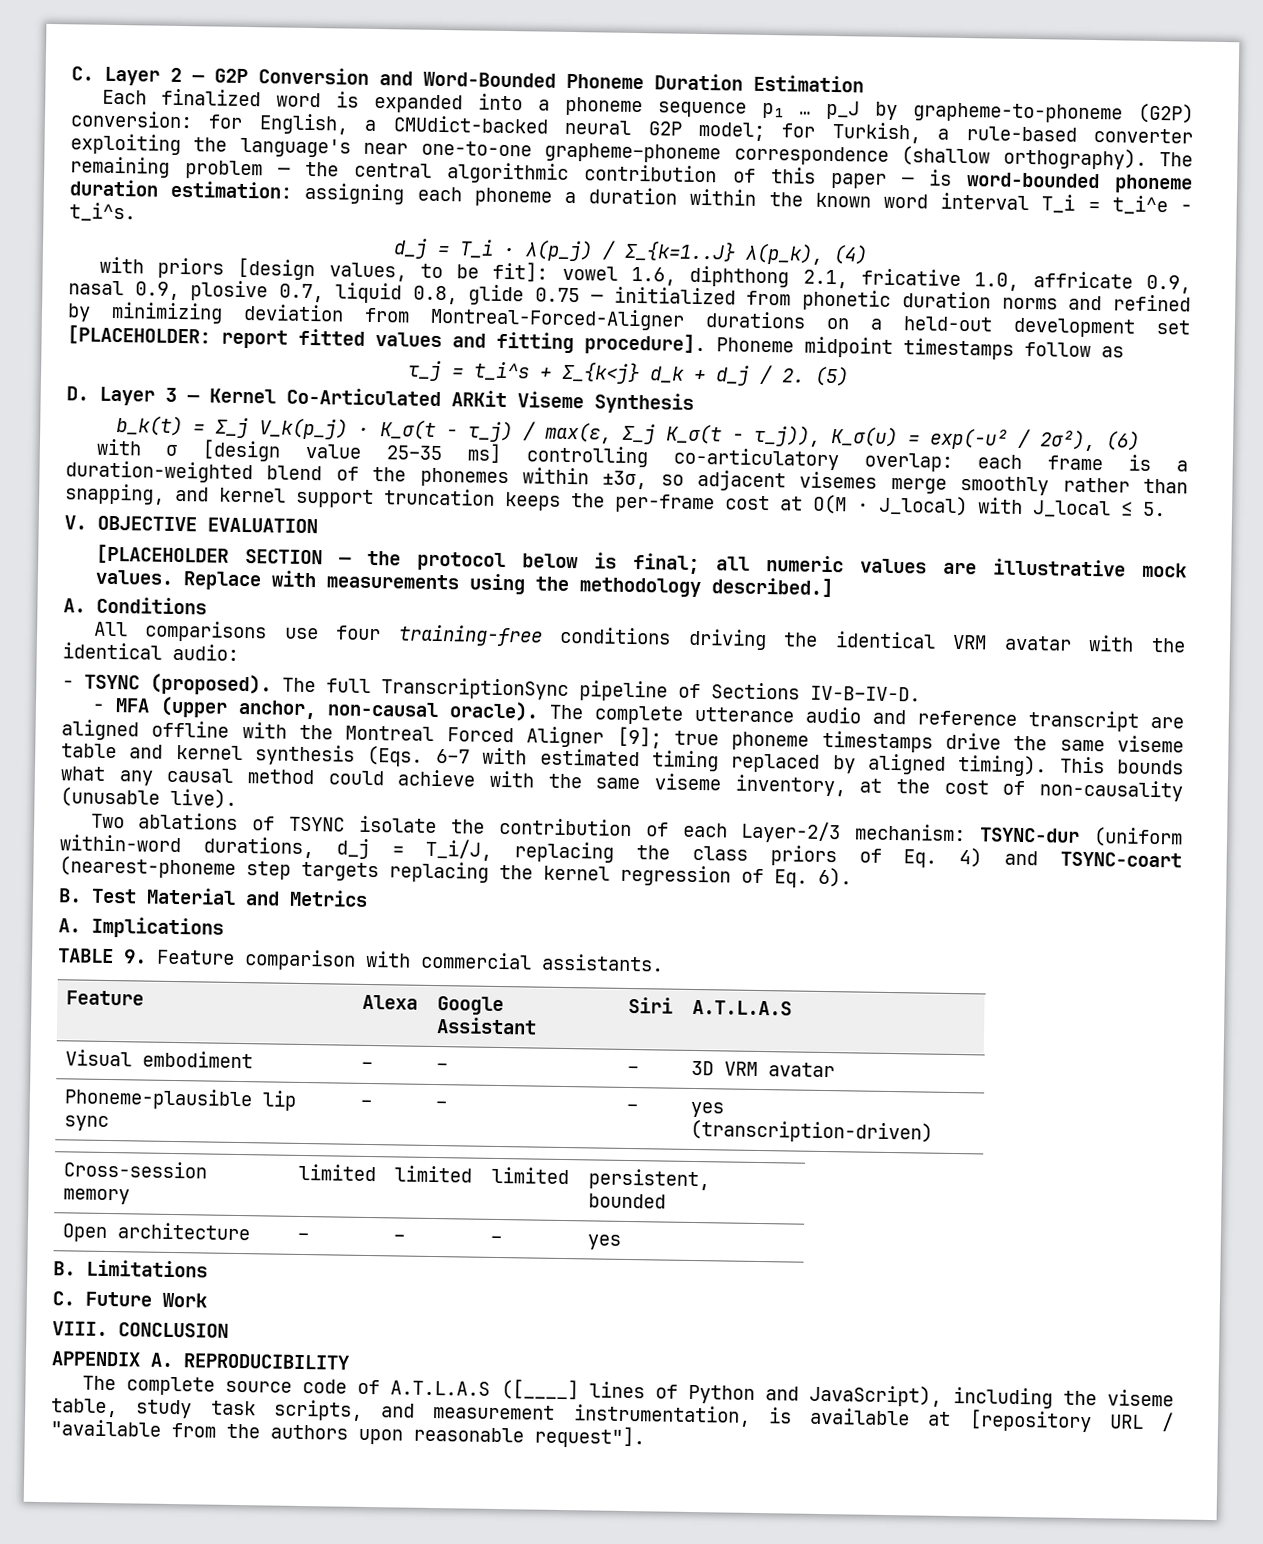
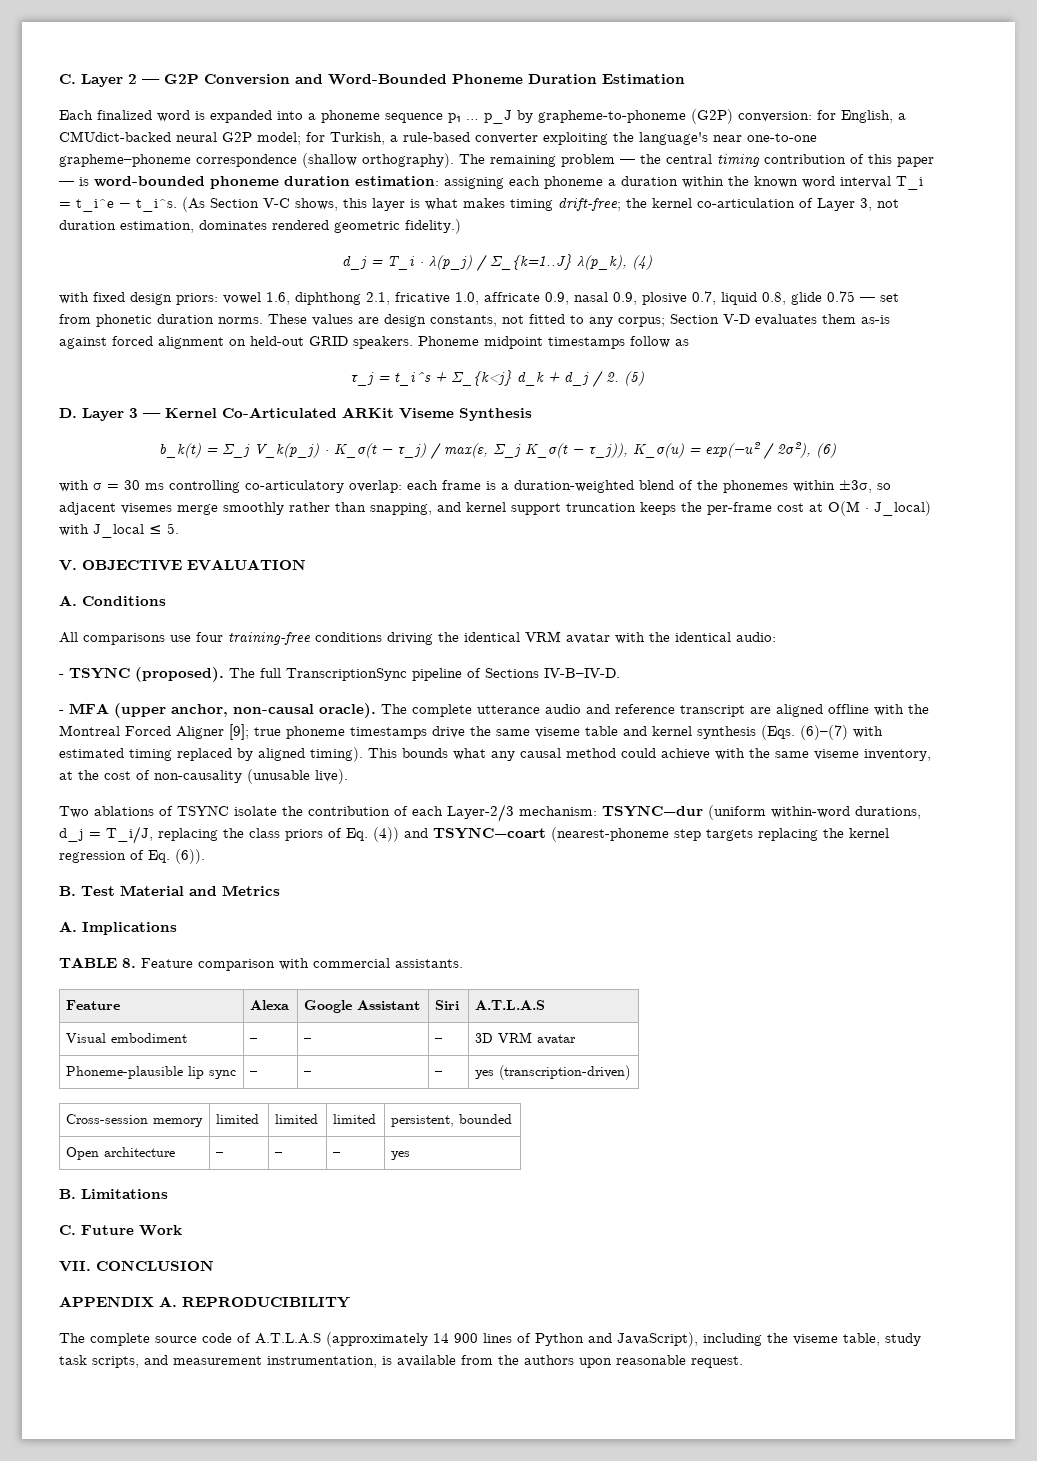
[447,162,570,184] algorithmic -> [717,154,760,167] timing
(136, 212) none -> [182,197,899,212] [59,219,461,234] (As Section V-C shows, this layer is what makes timing drift-free; the kernel co-articulation of Layer 3, not duration estimation, dominates rendered geometric fidelity.)
[156,257,549,282] priors [design values, to be fit]: -> [93,292,218,305] fixed design priors:
[613,286,736,305] initialized -> [880,293,899,302] set
[1001,294,1192,312] [67,301,1190,338] [67,324,706,356] norms and refined by minimizing deviation from Montreal-Forced-Aligner durations on a held-out development set [PLACEHOLDER: report fitted values and fitting procedure]. -> [218,314,890,327] [59,336,413,349] norms. These values are design constants, not fitted to any corpus; Section V-D evaluates them as-is against forced alignment on held-out GRID speakers.
[202,439,502,463] [design value 25–35 ms] -> [107,480,164,490] = 30 ms
[95,543,1187,578] [94,569,834,598] // [PLACEHOLDER SECTION — the protocol below is final; all numeric values are illustrative mock values. Replace with measurements using the methodology described.] -> (306, 565) none
[435,748,470,764] 6–7 -> [800,725,848,740] (6)–(7)
[959,848,983,868] 4) -> [373,827,399,842] (4))
[818,867,852,888] 6). -> [175,849,205,864] (6)).
[124,949,147,964] 9. -> [122,958,136,968] 8.
[52,1321,108,1337] VIII. -> [59,1261,91,1272] VII.
[500,1379,579,1401] ([____] -> [326,1332,478,1347] (approximately 14 900
[927,1409,1174,1433] [50,1419,161,1437] at [repository URL / "available -> (456, 1361) none
[534,1425,645,1449] request"]. -> [691,1356,743,1368] request.

